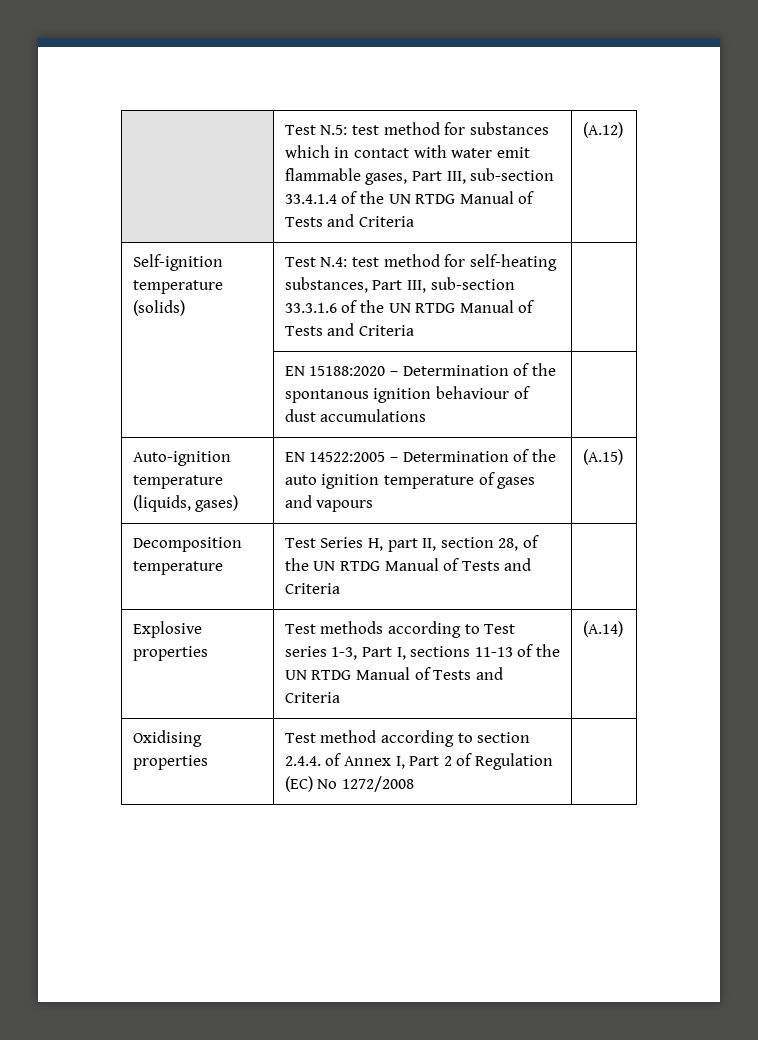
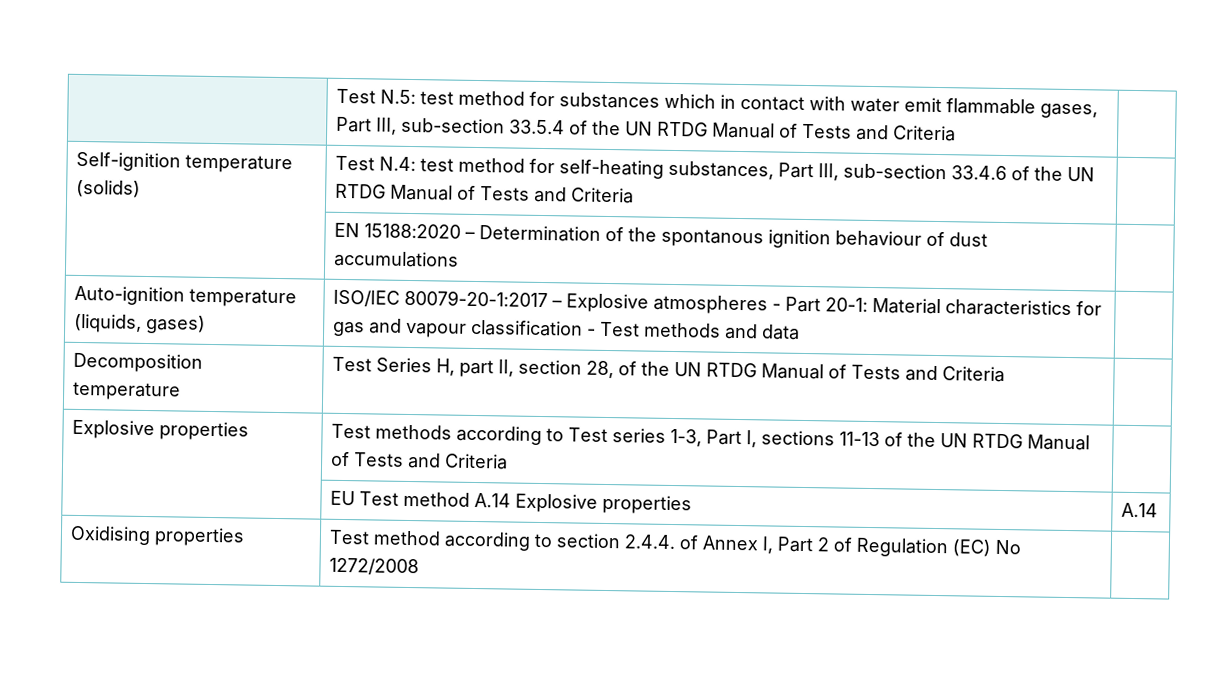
[284,191,535,204] [284,214,414,227] [582,122,623,138] 33.4.1.4 of the UN RTDG Manual of Tests and Criteria | (A.12) -> [509,119,957,142] 33.5.4 of the UN RTDG Manual of Tests and Criteria |
[284,303,337,313] 33.3.1.6 -> [951,165,1008,181] 33.4.6
[284,449,556,462] [284,472,536,489] [284,495,374,512] [582,449,623,465] EN 14522:2005 – Determination of the auto ignition temperature of gases and vapours | (A.15) -> [333,289,1103,317] [333,318,801,340] ISO/IEC 80079-20-1:2017 – Explosive atmospheres - Part 20-1: Material characteristics for gas and vapour classification - Test methods and data |
[582,621,623,637] (A.14) -> [330,490,693,515] [1121,502,1159,518] // | EU Test method A.14 Explosive properties | A.14

